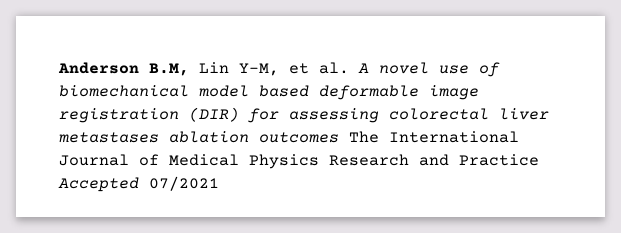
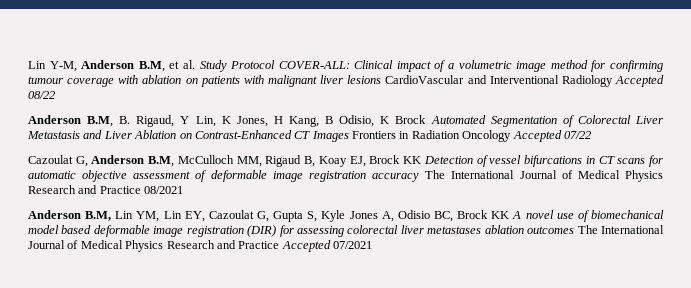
[58,62,349,76] Anderson B.M, Lin Y-M, et al. -> [28,60,663,72] [28,75,664,87] [28,91,55,99] [28,115,663,127] [27,130,591,142] [28,155,663,167] [28,170,663,182] [28,185,184,194] [28,210,510,222] Lin Y-M, Anderson B.M, et al. Study Protocol COVER-ALL: Clinical impact of a volumetric image method for confirming tumour coverage with ablation on patients with malignant liver lesions CardioVascular and Interventional Radiology Accepted 08/22 // Anderson B.M, B. Rigaud, Y Lin, K Jones, H Kang, B Odisio, K Brock Automated Segmentation of Colorectal Liver Metastasis and Liver Ablation on Contrast-Enhanced CT Images Frontiers in Radiation Oncology Accepted 07/22 // Cazoulat G, Anderson B.M, McCulloch MM, Rigaud B, Koay EJ, Brock KK Detection of vessel bifurcations in CT scans for automatic objective assessment of deformable image registration accuracy The International Journal of Medical Physics Research and Practice 08/2021 // Anderson B.M, Lin YM, Lin EY, Cazoulat G, Gupta S, Kyle Jones A, Odisio BC, Brock KK

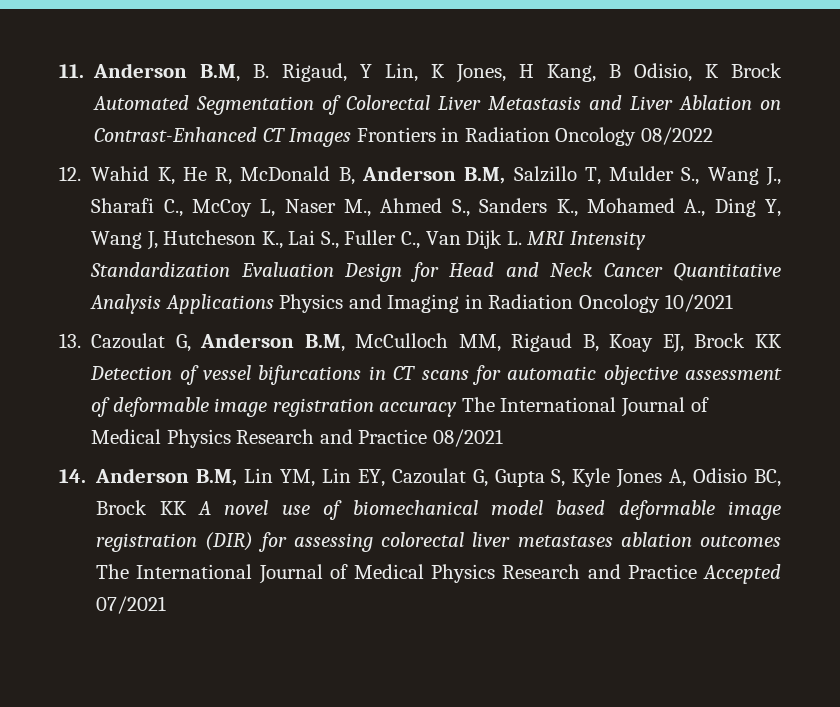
[28,60,663,72] [28,75,664,87] [28,91,55,99] Lin Y-M, Anderson B.M, et al. Study Protocol COVER-ALL: Clinical impact of a volumetric image method for confirming tumour coverage with ablation on patients with malignant liver lesions CardioVascular and Interventional Radiology Accepted 08/22 // -> [59,64,84,78] 11.
[512,130,591,142] Accepted 07/22 // -> [640,127,713,145] [59,166,782,186] [91,198,782,217] [91,230,646,250] [90,262,781,282] [90,294,733,314] [59,333,81,348] 08/2022 // 12. Wahid K, He R, McDonald B, Anderson B.M, Salzillo T, Mulder S., Wang J., Sharafi C., McCoy L, Naser M., Ahmed S., Sanders K., Mohamed A., Ding Y, Wang J, Hutcheson K., Lai S., Fuller C., Van Dijk L. MRI Intensity Standardization Evaluation Design for Head and Neck Cancer Quantitative Analysis Applications Physics and Imaging in Radiation Oncology 10/2021 // 13.
(184, 190) none -> [59,469,86,483] 14.

